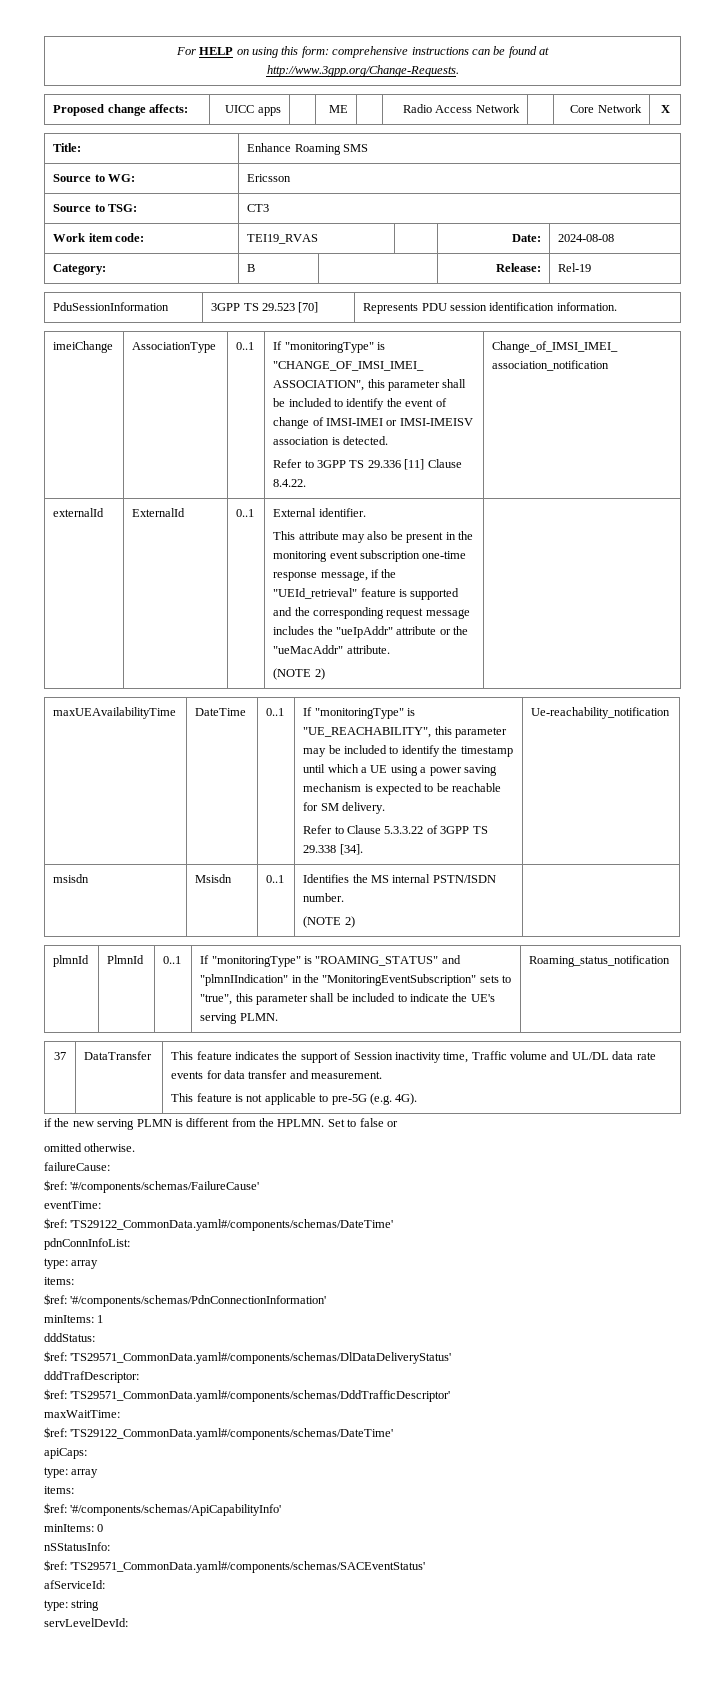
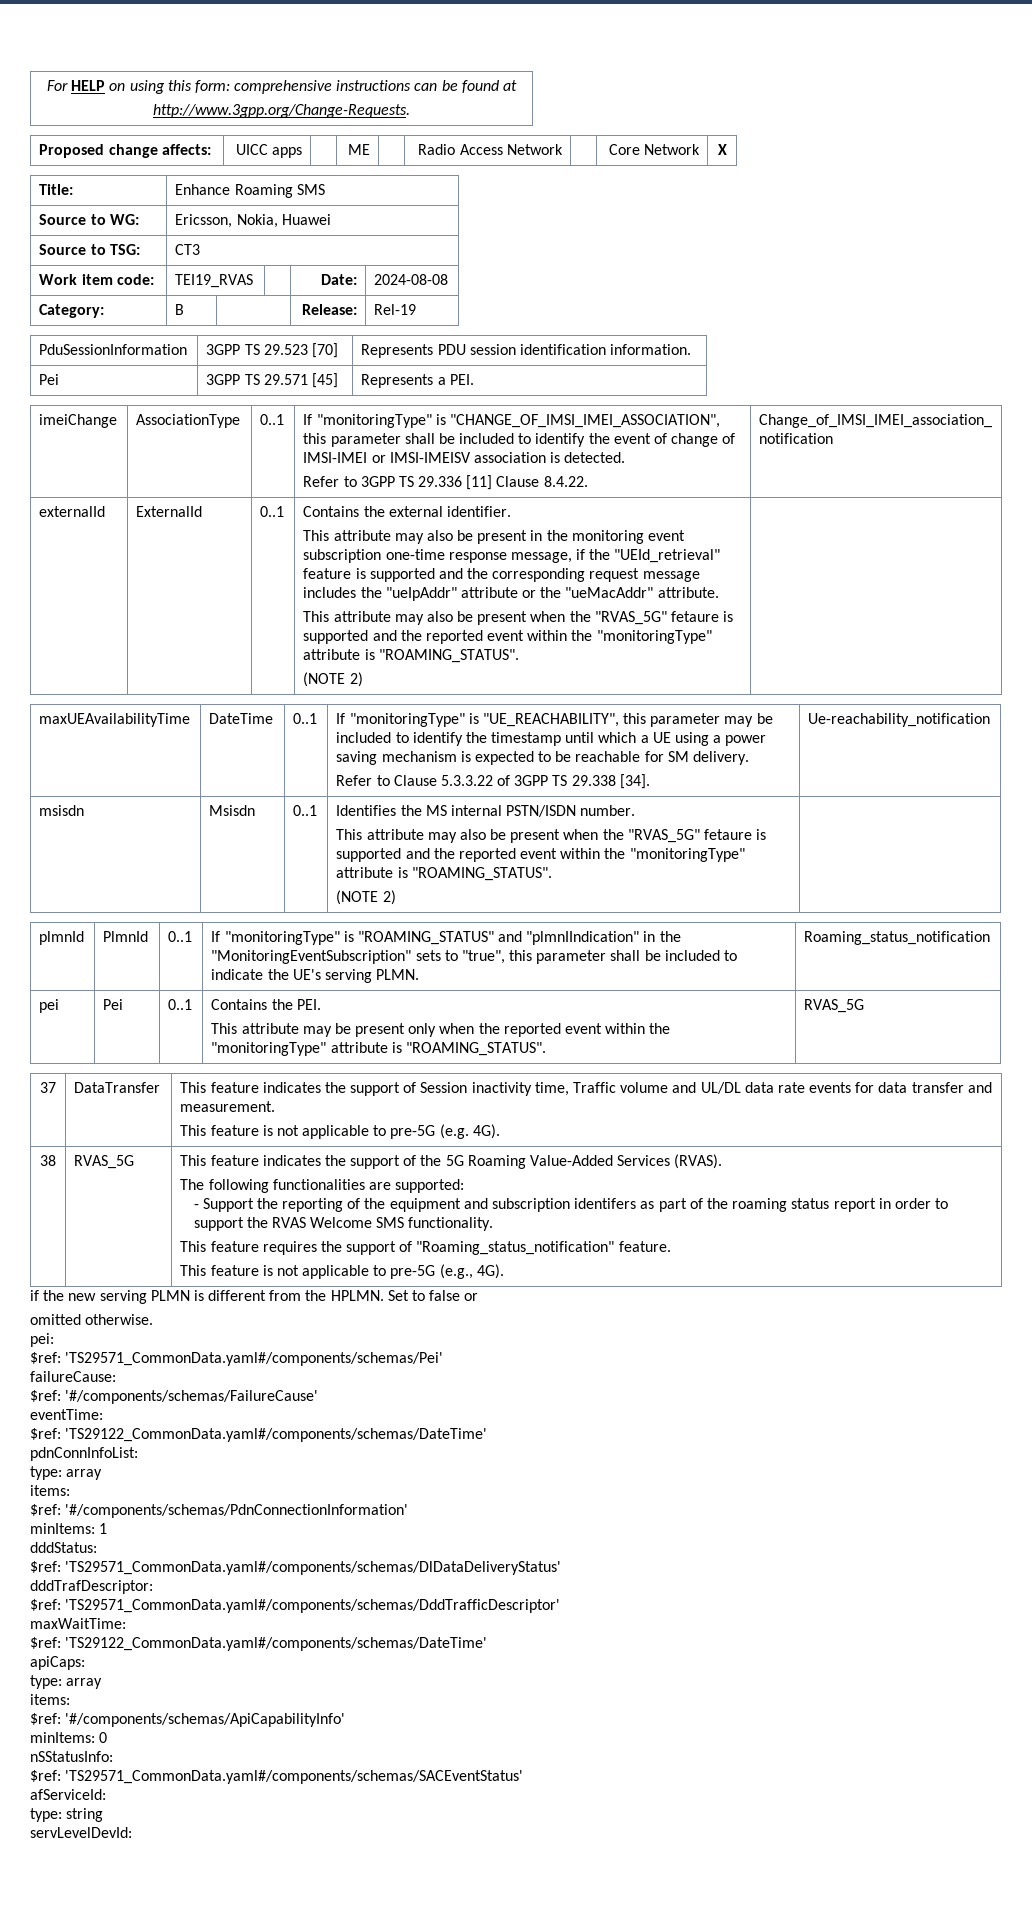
[247,174,292,182] Ericsson -> [175,214,331,228] Ericsson, Nokia, Huawei
(617, 306) none -> [39,374,60,385] [206,373,338,388] [361,374,474,388] // Pei | 3GPP TS 29.571 [45] | Represents a PEI.
[273,508,317,517] External -> [303,506,443,517] Contains the external
(390, 649) none -> [303,611,734,625] [303,630,712,644] [303,649,519,663] // This attribute may also be present when the "RVAS_5G" fetaure is supported and the reported event within the "monitoringType" attribute is "ROAMING_STATUS".
(345, 897) none -> [336,829,767,843] [336,848,745,862] [336,867,552,881] // This attribute may also be present when the "RVAS_5G" fetaure is supported and the reported event within the "monitoringType" attribute is "ROAMING_STATUS".
(671, 961) none -> [39,999,60,1013] [103,999,124,1010] [168,999,193,1010] [211,999,321,1010] [211,1023,671,1037] [211,1042,546,1056] [804,999,865,1013] // pei | Pei | 0..1 | Contains the PEI. // This attribute may be present only when the reported event within the "monitoringType" attribute is "ROAMING_STATUS". | RVAS_5G
(418, 1099) none -> [40,1155,56,1166] [74,1155,135,1169] [180,1154,723,1169] [180,1179,465,1193] [193,1198,949,1212] [193,1217,494,1231] [180,1241,671,1255] [180,1264,504,1279] // 38 | RVAS_5G | This feature indicates the support of the 5G Roaming Value-Added Services (RVAS). // The following functionalities are supported: // - Support the reporting of the equipment and subscription identifers as part of the roaming status report in order to support the RVAS Welcome SMS functionality. // This feature requires the support of "Roaming_status_notification" feature. // This feature is not applicable to pre-5G (e.g., 4G).
(136, 1147) none -> [30,1333,54,1347] [30,1352,444,1366] // pei: // $ref: 'TS29571_CommonData.yaml#/components/schemas/Pei'

